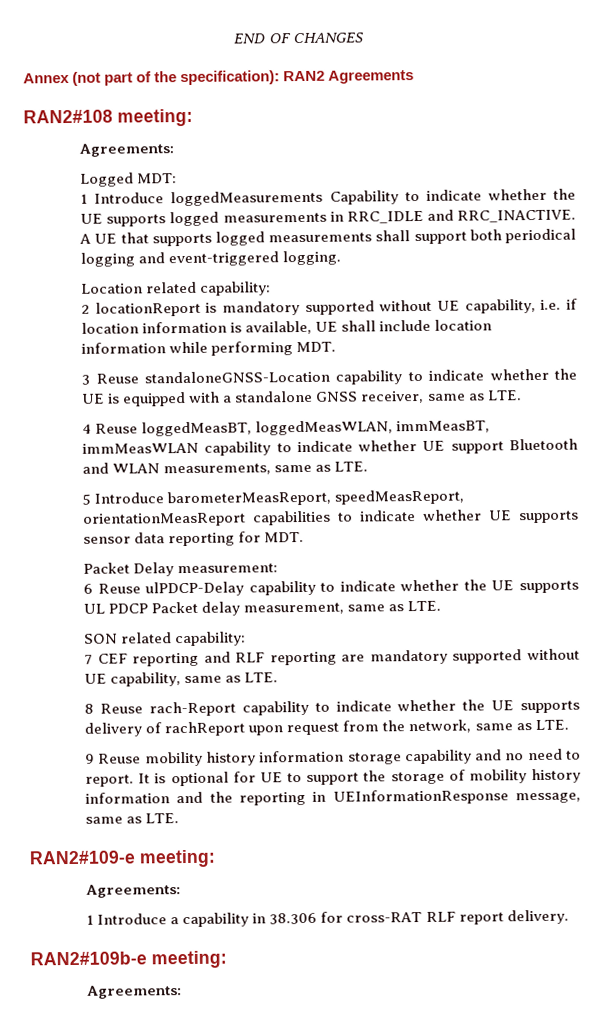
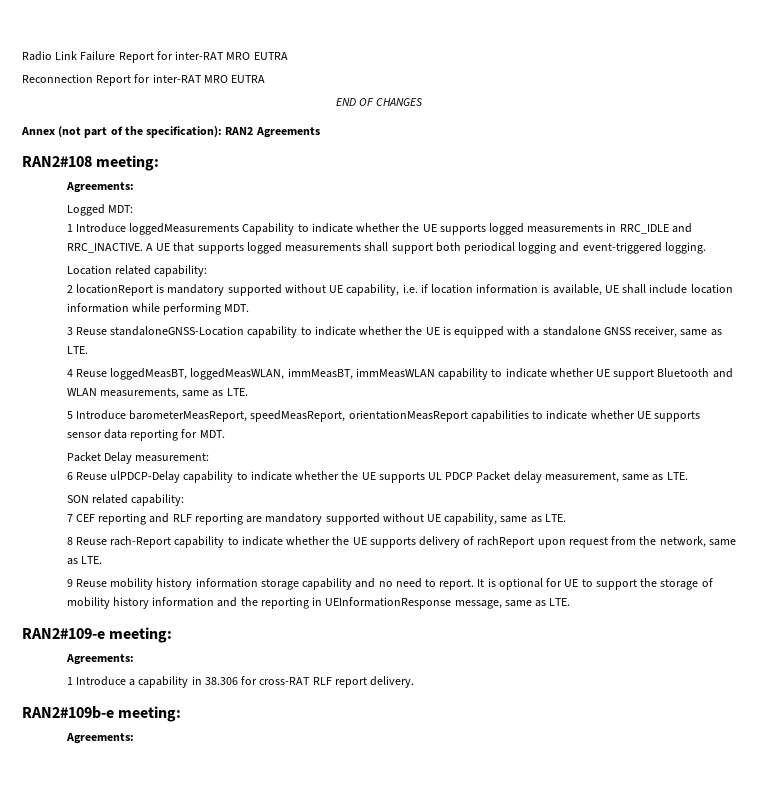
(233, 38) none -> [22,51,288,63] [22,74,266,86] Radio Link Failure Report for inter-RAT MRO EUTRA // Reconnection Report for inter-RAT MRO EUTRA //

